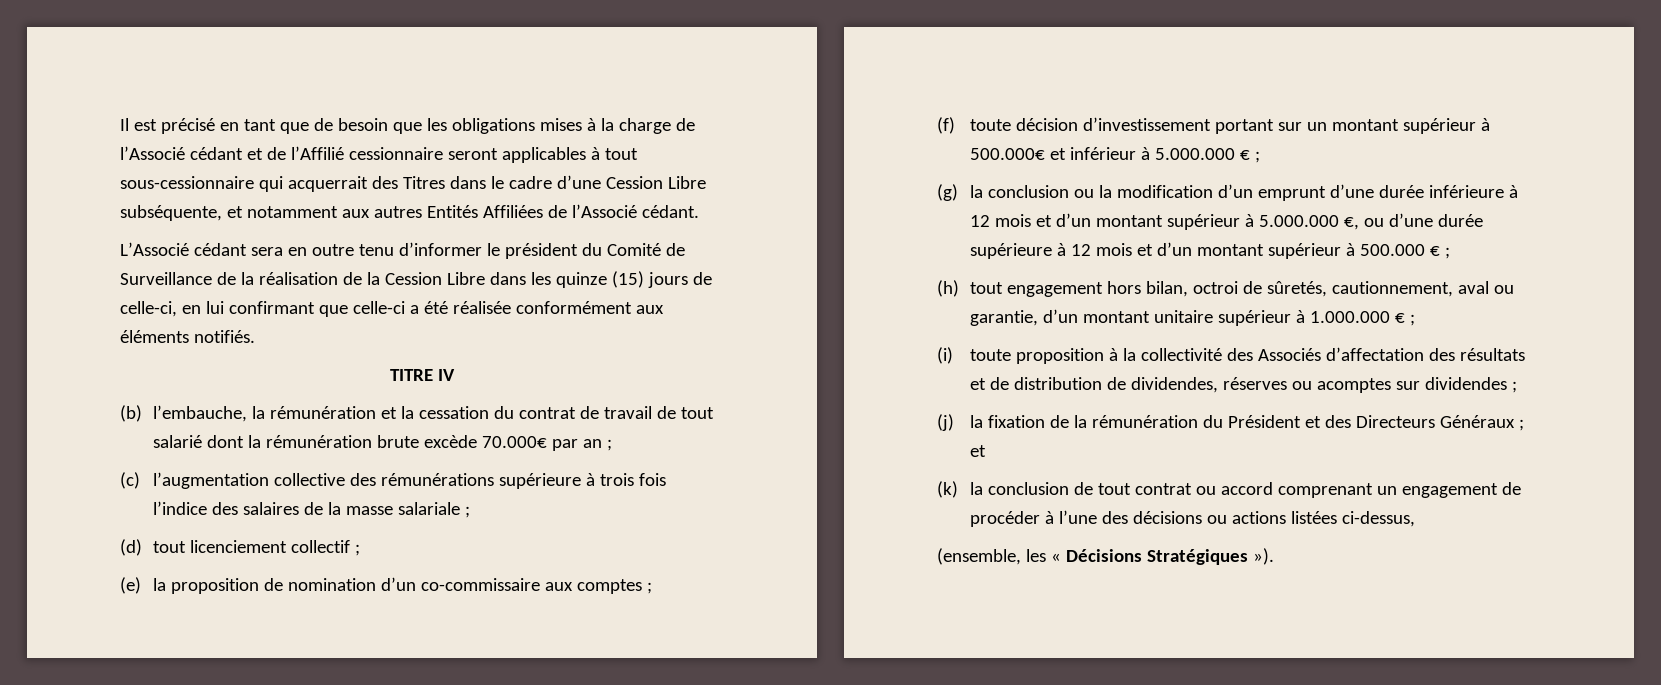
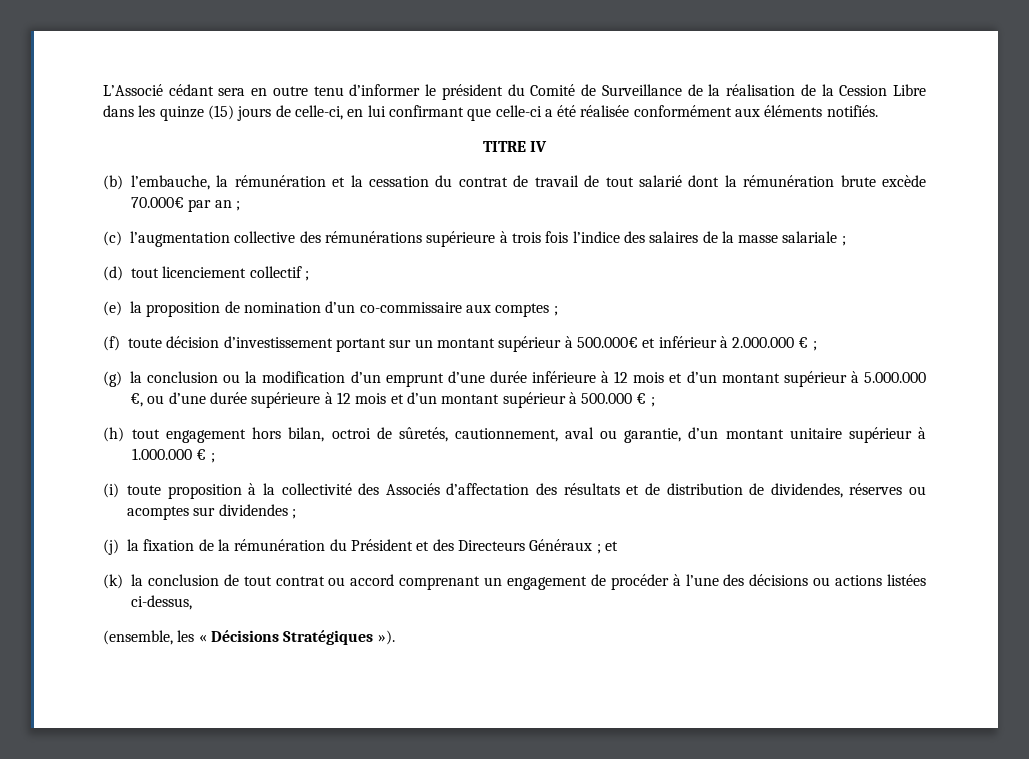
[120,118,695,134] [120,146,638,163] [120,175,706,192] [120,204,699,221] Il est précisé en tant que de besoin que les obligations mises à la charge de l’Associé cédant et de l’Affilié cessionnaire seront applicables à tout sous-cessionnaire qui acquerrait des Titres dans le cadre d’une Cession Libre subséquente, et notamment aux autres Entités Affiliées de l’Associé cédant. // -> (103, 90) none
[1155,148,1236,160] 5.000.000 -> [732,337,795,348] 2.000.000

